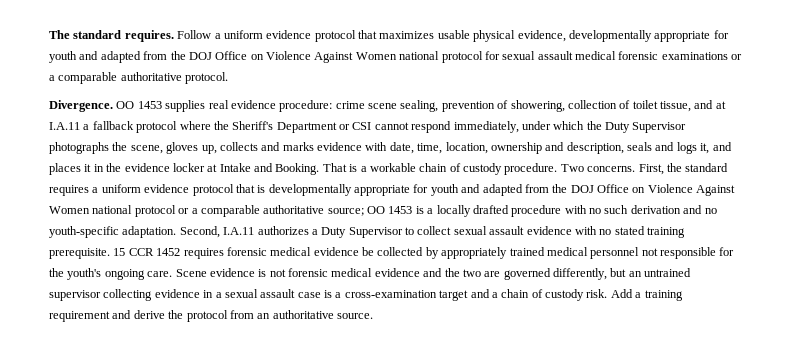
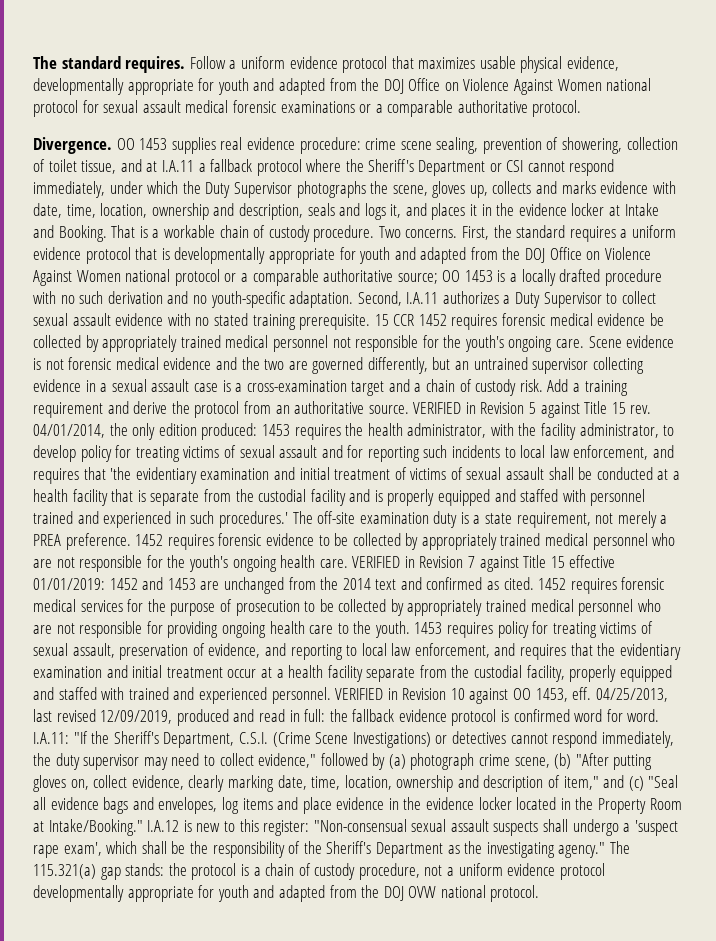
(373, 316) none -> [413,401,652,418] [33,423,675,440] [33,445,675,462] [33,467,681,484] [33,489,646,506] [33,511,668,528] [33,533,676,550] [33,555,616,572] [33,577,665,594] [33,599,661,616] [33,621,654,638] [33,643,681,660] [33,665,672,682] [33,687,668,704] [33,709,660,726] [33,731,674,748] [33,753,653,770] [33,775,679,792] [33,797,682,814] [33,819,678,836] [33,841,630,858] [33,863,605,880] [33,885,540,902] VERIFIED in Revision 5 against Title 15 rev. 04/01/2014, the only edition produced: 1453 requires the health administrator, with the facility administrator, to develop policy for treating victims of sexual assault and for reporting such incidents to local law enforcement, and requires that 'the evidentiary examination and initial treatment of victims of sexual assault shall be conducted at a health facility that is separate from the custodial facility and is properly equipped and staffed with personnel trained and experienced in such procedures.' The off-site examination duty is a state requirement, not merely a PREA preference. 1452 requires forensic evidence to be collected by appropriately trained medical personnel who are not responsible for the youth's ongoing health care. VERIFIED in Revision 7 against Title 15 effective 01/01/2019: 1452 and 1453 are unchanged from the 2014 text and confirmed as cited. 1452 requires forensic medical services for the purpose of prosecution to be collected by appropriately trained medical personnel who are not responsible for providing ongoing health care to the youth. 1453 requires policy for treating victims of sexual assault, preservation of evidence, and reporting to local law enforcement, and requires that the evidentiary examination and initial treatment occur at a health facility separate from the custodial facility, properly equipped and staffed with trained and experienced personnel. VERIFIED in Revision 10 against OO 1453, eff. 04/25/2013, last revised 12/09/2019, produced and read in full: the fallback evidence protocol is confirmed word for word. I.A.11: "If the Sheriff's Department, C.S.I. (Crime Scene Investigations) or detectives cannot respond immediately, the duty supervisor may need to collect evidence," followed by (a) photograph crime scene, (b) "After putting gloves on, collect evidence, clearly marking date, time, location, ownership and description of item," and (c) "Seal all evidence bags and envelopes, log items and place evidence in the evidence locker located in the Property Room at Intake/Booking." I.A.12 is new to this register: "Non-consensual sexual assault suspects shall undergo a 'suspect rape exam', which shall be the responsibility of the Sheriff's Department as the investigating agency." The 115.321(a) gap stands: the protocol is a chain of custody procedure, not a uniform evidence protocol developmentally appropriate for youth and adapted from the DOJ OVW national protocol.

